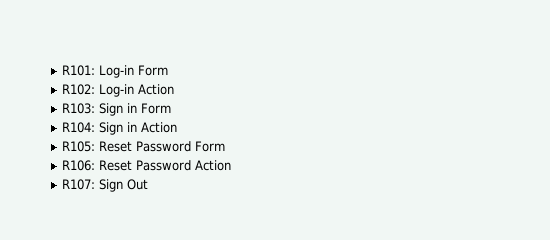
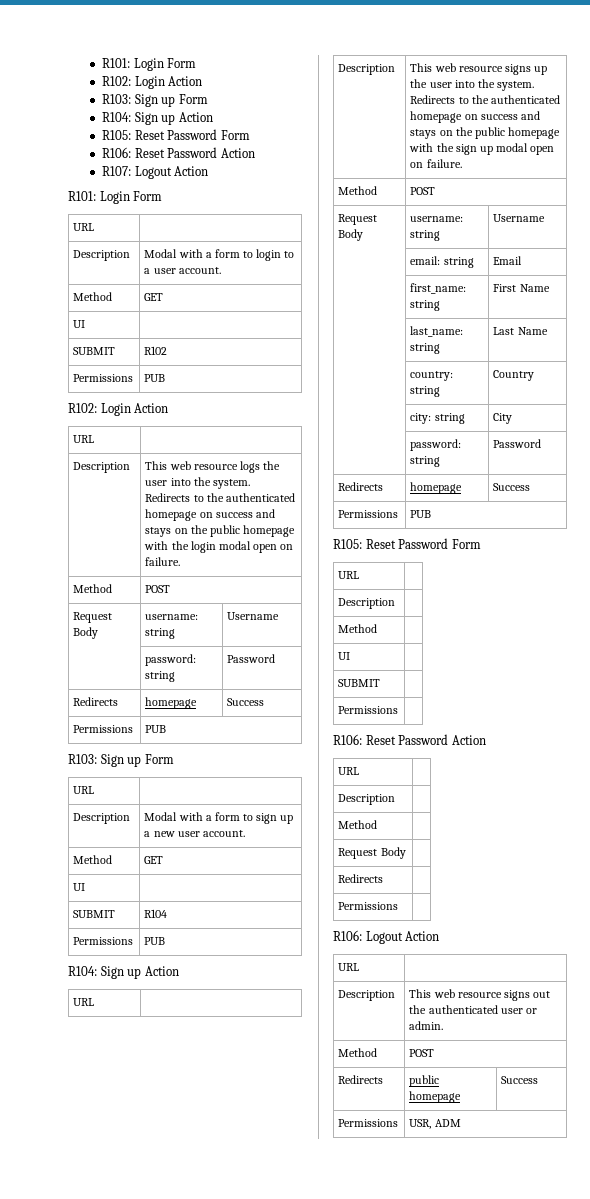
[62,65,135,78] R101: Log-in -> [102,58,164,71] R101: Login
[99,84,135,97] Log-in -> [134,76,165,89] Login
[127,103,138,113] in -> [161,96,176,107] up
[127,122,138,132] in -> [161,114,176,125] up
[99,179,149,192] Sign Out -> [134,166,209,179] [68,191,163,204] [73,223,95,231] [73,250,131,261] [144,249,295,261] [144,267,221,274] [73,292,113,301] [144,293,164,301] [73,320,86,328] [73,347,116,355] [144,346,168,355] [73,374,134,382] [144,374,166,382] [68,403,169,416] [73,435,95,443] [73,462,131,473] [145,461,280,473] [145,477,250,489] [145,493,295,502] [145,509,275,521] [145,525,295,537] [144,541,293,553] [145,557,181,566] [73,584,113,593] [145,585,171,593] [73,612,113,623] [73,627,99,639] [145,614,199,620] [145,628,176,639] [227,612,280,620] [145,654,197,666] [145,671,176,682] [227,654,276,663] [73,697,119,706] [145,697,198,709] [227,698,265,706] [73,725,134,733] [145,725,167,733] [68,754,174,767] [73,786,95,794] [73,813,131,824] [144,812,294,824] [144,830,245,837] [73,855,113,864] [144,856,164,864] [73,883,86,891] [73,910,116,918] [144,909,168,918] [73,937,134,945] [144,937,166,945] [68,966,179,979] [73,998,95,1006] [338,64,396,75] [410,63,547,75] [410,79,534,91] [410,95,560,104] [410,111,540,123] [410,127,560,139] [409,143,554,155] [410,159,462,168] [338,186,378,195] [410,187,436,195] [338,214,378,225] [338,229,364,241] [410,216,464,222] [410,230,441,241] [493,214,546,222] [410,256,474,268] [493,256,523,265] [410,283,467,294] [410,300,441,311] [493,284,550,292] [410,326,464,337] [410,343,441,354] [493,327,548,335] [410,371,454,381] [410,386,441,397] [493,370,535,381] [410,413,465,424] [493,413,513,424] [410,439,462,451] [410,456,441,467] [493,439,542,448] [338,482,384,491] [410,482,463,494] [493,483,531,491] [338,510,399,518] [410,510,432,518] [333,538,481,549] [338,571,360,579] [338,598,396,609] [338,624,378,633] [338,652,351,660] [338,679,381,687] [338,706,399,714] [333,734,486,745] [338,767,360,775] [338,794,396,805] [338,820,378,829] [338,847,406,859] [338,874,384,883] [338,902,399,910] [333,930,440,944] [338,963,360,971] [338,990,396,1001] [409,989,550,1001] [409,1005,537,1014] [409,1021,444,1030] [338,1048,378,1057] [409,1049,435,1057] [338,1075,384,1084] [409,1075,440,1087] [409,1091,462,1103] [501,1076,539,1084] [338,1119,399,1127] [409,1119,461,1129] Logout Action // R101: Login Form // URL | // Description | Modal with a form to login to a user account. // Method | GET // UI | // SUBMIT | R102 // Permissions | PUB // R102: Login Action // URL | // Description | This web resource logs the user into the system. Redirects to the authenticated homepage on success and stays on the public homepage with the login modal open on failure. // Method | POST // Request Body | username: string | Username // | password: string | Password // Redirects | homepage | Success // Permissions | PUB // R103: Sign up Form // URL | // Description | Modal with a form to sign up a new user account. // Method | GET // UI | // SUBMIT | R104 // Permissions | PUB // R104: Sign up Action // URL | // Description | This web resource signs up the user into the system. Redirects to the authenticated homepage on success and stays on the public homepage with the sign up modal open on failure. // Method | POST // Request Body | username: string | Username // | email: string | Email // | first_name: string | First Name // | last_name: string | Last Name // | country: string | Country // | city: string | City // | password: string | Password // Redirects | homepage | Success // Permissions | PUB // R105: Reset Password Form // URL | // Description | // Method | // UI | // SUBMIT | // Permissions | // R106: Reset Password Action // URL | // Description | // Method | // Request Body | // Redirects | // Permissions | // R106: Logout Action // URL | // Description | This web resource signs out the authenticated user or admin. // Method | POST // Redirects | public homepage | Success // Permissions | USR, ADM

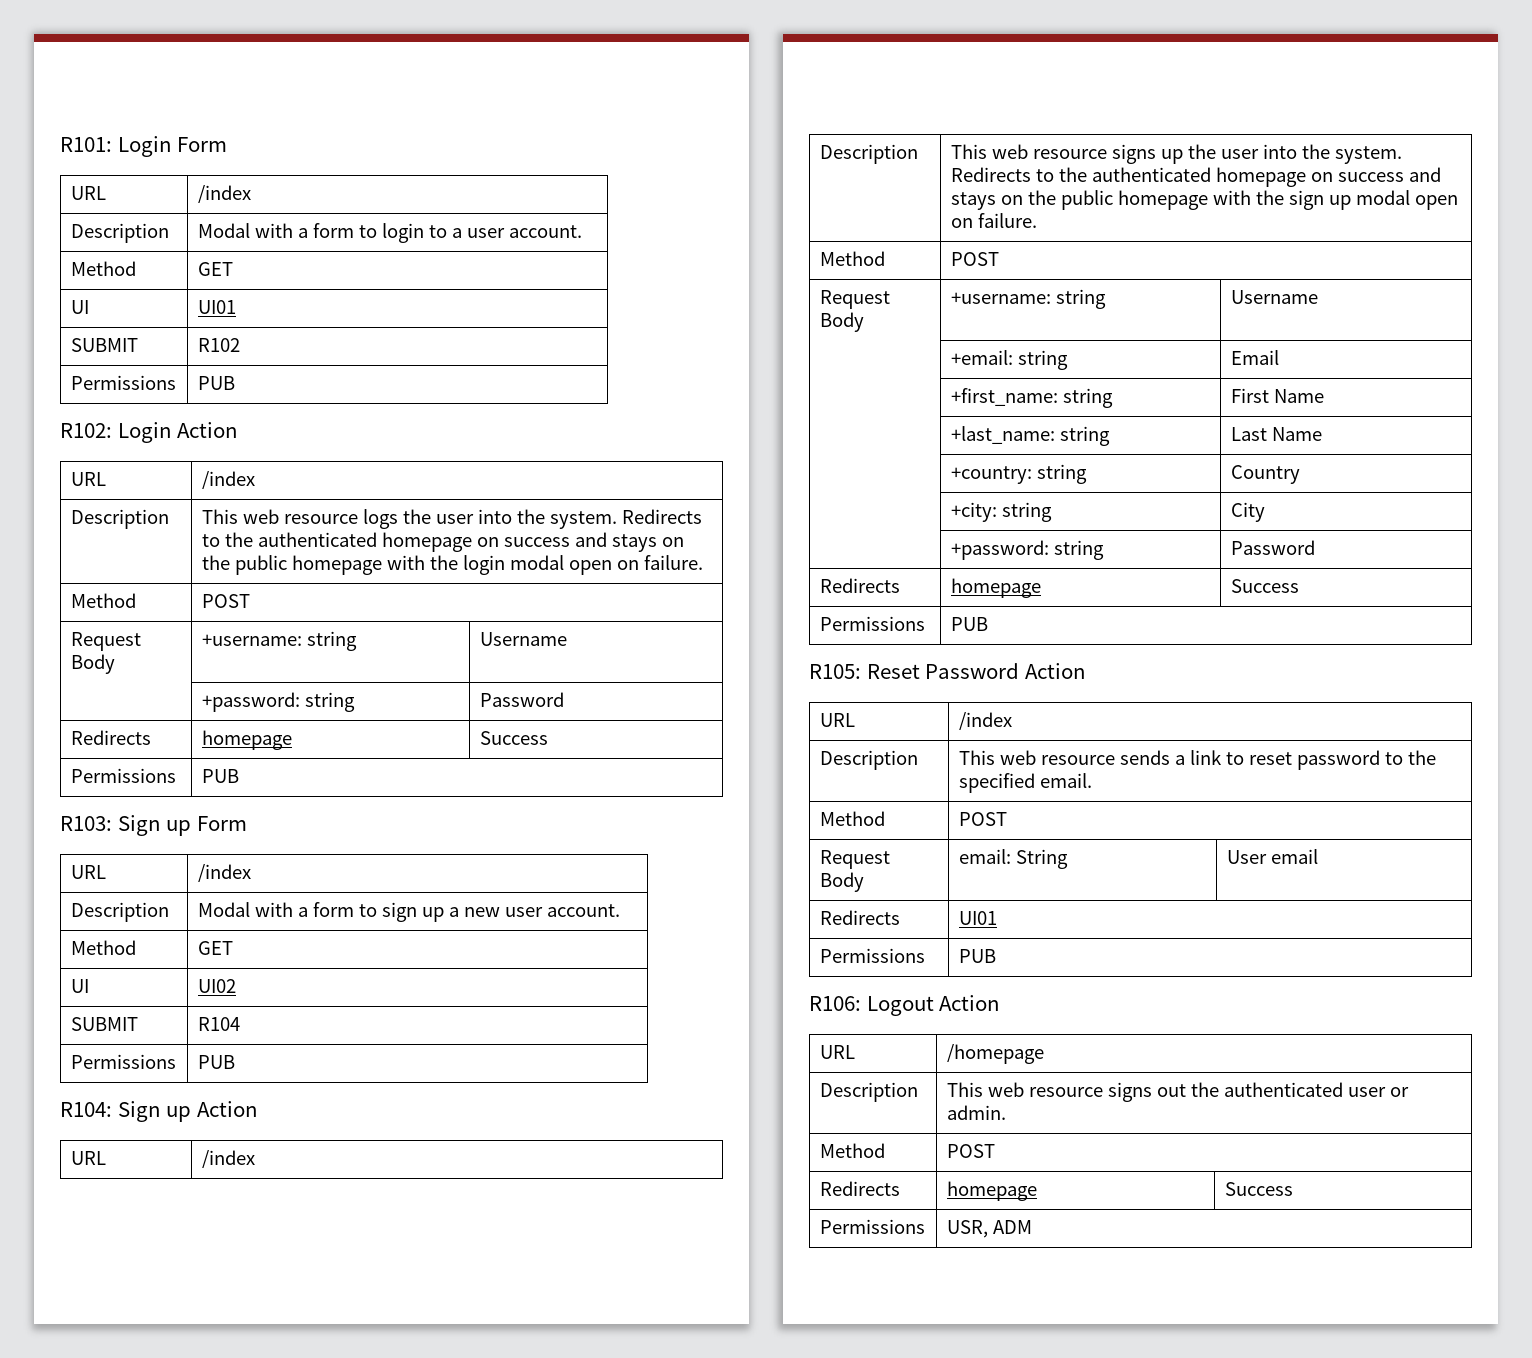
[102,58,197,71] [102,76,203,89] [102,94,208,107] [102,112,213,125] [102,129,250,140] [102,147,255,158] [102,166,209,179] [68,191,163,204] [73,223,95,231] R101: Login Form // R102: Login Action // R103: Sign up Form // R104: Sign up Action // R105: Reset Password Form // R106: Reset Password Action // R107: Logout Action // R101: Login Form // URL | -> [60,136,228,157] [70,186,106,200] [197,185,251,203] R101: Login Form // URL | /index
(86, 324) none -> [197,300,236,314] UI01
(95, 439) none -> [201,471,255,489] /index
[145,614,199,620] [145,628,176,639] [227,612,280,620] [145,654,197,666] username: string | Username // | password: -> [201,631,357,651] [479,632,567,646] [201,692,300,712] +username: string | Username // | +password:
(95, 790) none -> [197,864,251,882] /index
(86, 887) none -> [197,979,236,993] UI02
(95, 1002) none -> [201,1150,255,1168] /index
[410,216,464,222] [410,230,441,241] [493,214,546,222] [410,256,441,265] username: string | Username // | email: -> [950,289,1106,309] [1230,290,1318,304] [950,350,1013,365] +username: string | Username // | +email:
[410,283,467,294] first_name: -> [950,388,1058,406] +first_name:
[410,326,464,337] last_name: -> [950,426,1055,444] +last_name:
[410,371,454,381] country: -> [950,466,1032,484] +country:
[410,413,432,424] city: -> [950,502,997,522] +city:
[410,439,462,451] password: -> [950,540,1049,560] +password:
[451,539,481,549] [338,571,360,579] [338,598,396,609] [338,624,378,633] [338,652,351,660] [338,679,381,687] [338,706,399,714] [333,734,486,745] [338,767,360,775] [338,794,396,805] [338,820,378,829] [338,847,406,859] [338,874,384,883] [338,902,399,910] Form // URL | // Description | // Method | // UI | // SUBMIT | // Permissions | // R106: Reset Password Action // URL | // Description | // Method | // Request Body | // Redirects | // Permissions | -> [1024,663,1086,679] [819,713,855,727] [958,712,1012,730] [819,750,918,770] [958,750,1436,770] [958,773,1092,793] [819,811,885,826] [958,812,1007,826] [819,850,890,869] [819,872,864,892] [958,849,1068,869] [1226,849,1318,864] [819,910,900,925] [958,911,997,925] [819,948,925,963] [958,949,996,963] Action // URL | /index // Description | This web resource sends a link to reset password to the specified email. // Method | POST // Request Body | email: String | User email // Redirects | UI01 // Permissions | PUB
(360, 967) none -> [946,1044,1044,1064] /homepage
[409,1075,440,1087] public -> (900, 1188) none

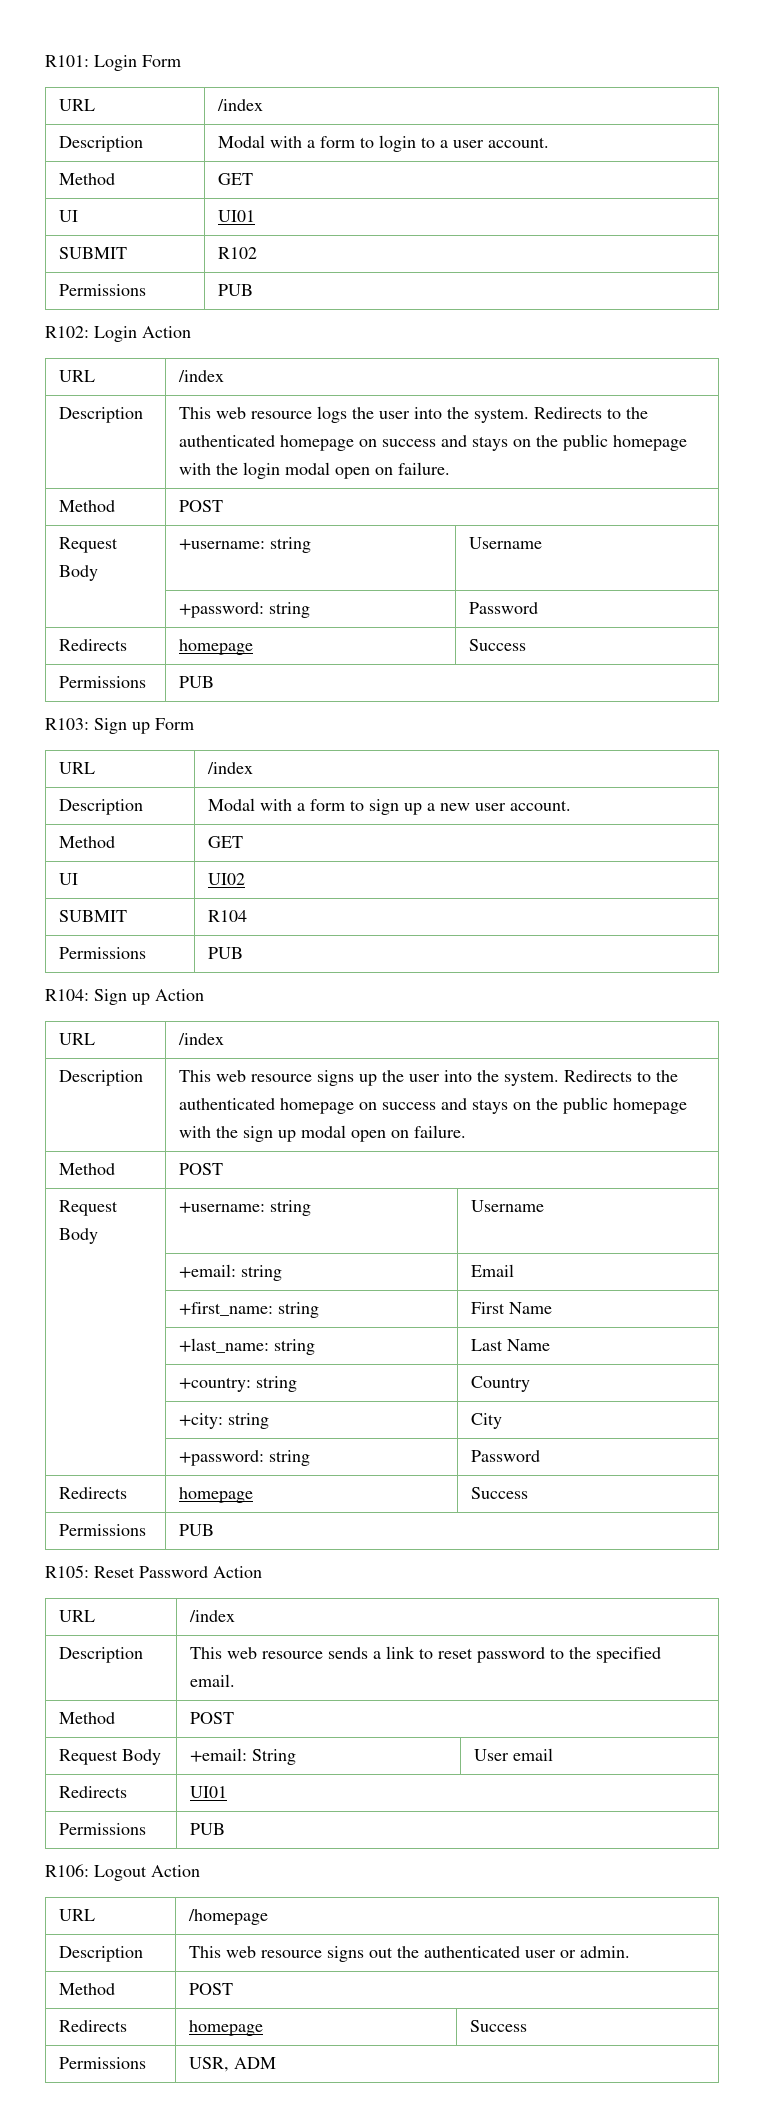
[958,849,1011,864] email: -> [189,1748,247,1762] +email:

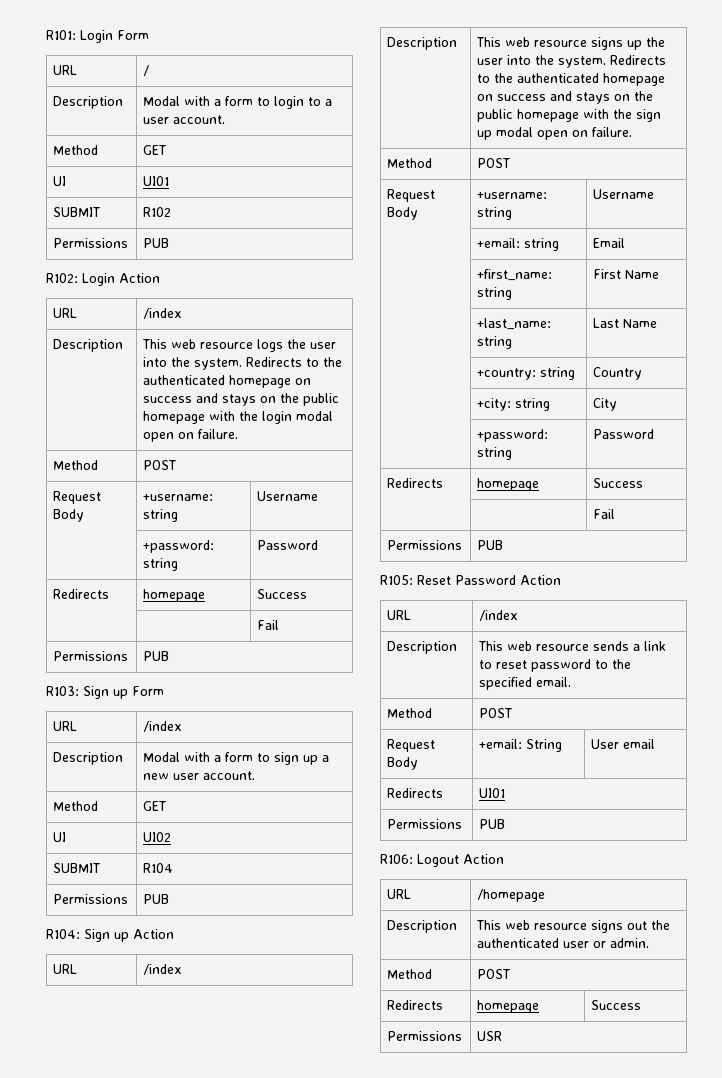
[216,99,263,111] /index -> [143,65,150,76] /
(526, 645) none -> [257,620,280,630] // | | Fail
(528, 1493) none -> [593,509,616,519] // | | Fail
[188,2057,276,2072] USR, ADM -> [477,1031,503,1041] USR

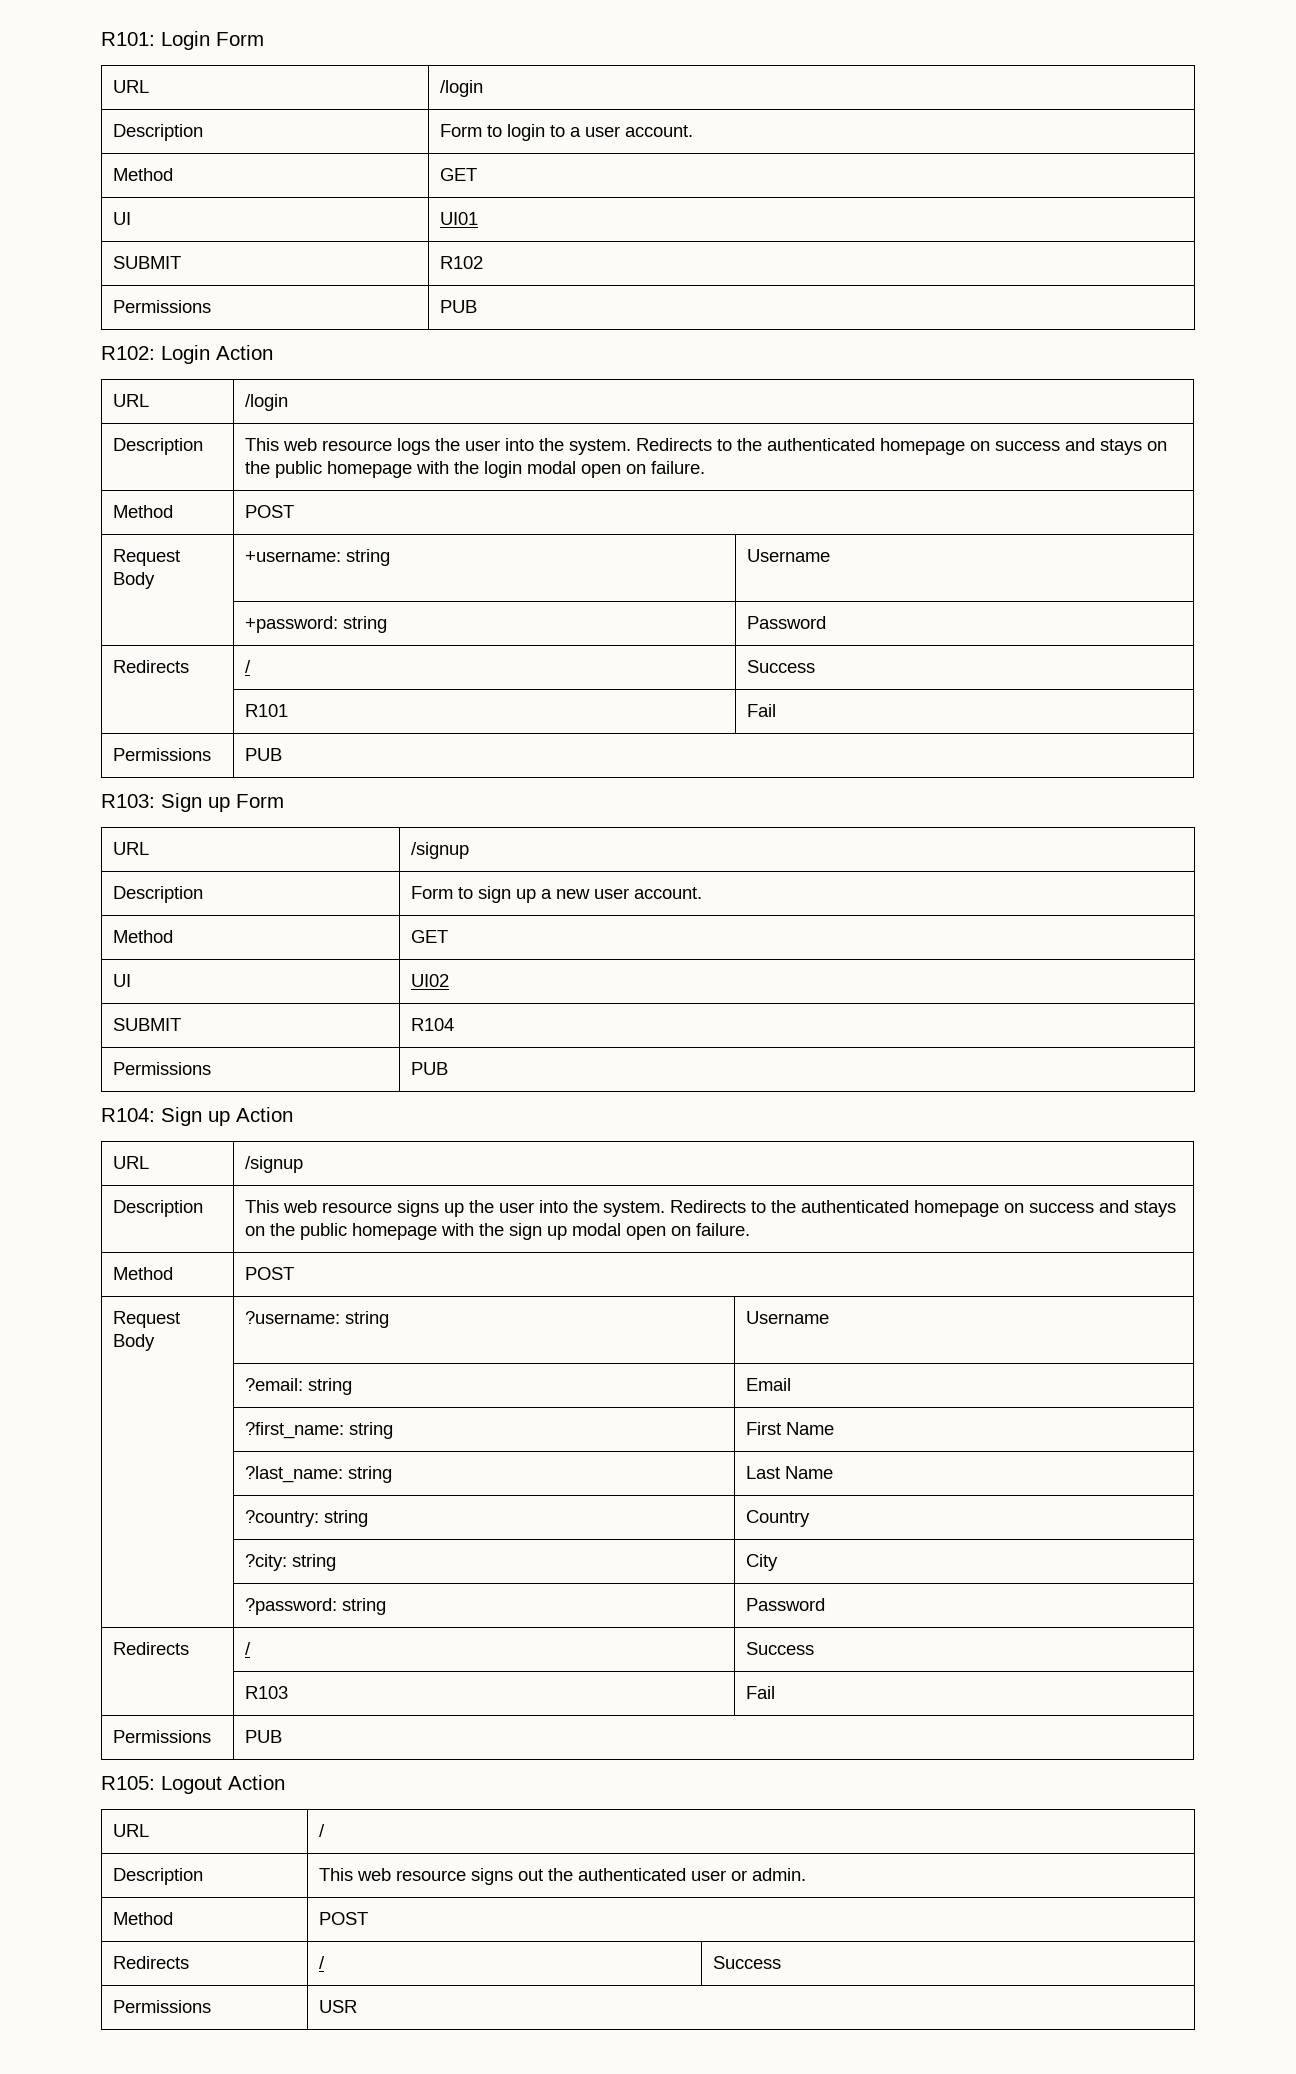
[143,65,150,76] [53,96,124,109] [143,96,254,106] / // Description | Modal with a form -> [439,80,483,97] [112,124,203,141] [439,124,482,137] /login // Description | Form
[143,308,183,319] /index -> [244,394,288,411] /login
[143,589,206,602] [257,589,308,599] homepage | Success // | -> [244,660,251,673] [746,660,815,673] [244,704,288,717] / | Success // | R101
[143,721,183,732] [53,752,124,765] [143,752,254,762] /index // Description | Modal with a form -> [410,842,469,859] [112,886,203,903] [410,886,453,899] /signup // Description | Form
[143,964,183,975] /index -> [244,1156,303,1173] /signup
[477,192,548,199] [477,207,513,220] [593,189,655,199] [477,238,521,248] +username: string | Username // | +email: -> [244,1311,389,1328] [745,1311,829,1324] [244,1378,303,1391] ?username: string | Username // | ?email:
[477,269,553,281] +first_name: -> [244,1422,344,1439] ?first_name:
[477,318,552,330] +last_name: -> [244,1466,343,1483] ?last_name:
[477,368,537,380] +country: -> [244,1510,319,1527] ?country:
[477,398,512,411] +city: -> [244,1554,287,1571] ?city:
[477,429,549,442] [477,447,513,460] [593,429,655,439] [387,478,444,488] [477,478,540,491] [593,478,644,488] +password: string | Password // Redirects | homepage | Success // | -> [244,1598,386,1615] [745,1598,825,1611] [112,1642,189,1655] [244,1642,251,1655] [745,1642,814,1655] [244,1686,288,1699] ?password: string | Password // Redirects | / | Success // | R103
[417,575,561,585] [387,610,412,620] [479,610,519,621] [387,641,458,654] [478,641,667,651] [479,659,632,672] [479,677,572,690] [387,708,433,718] [479,708,513,718] [387,739,436,752] [387,757,419,770] [479,739,563,752] [591,739,656,749] [387,788,444,798] [479,788,506,798] [387,819,463,829] [479,819,506,829] [380,854,413,864] Reset Password Action // URL | /index // Description | This web resource sends a link to reset password to the specified email. // Method | POST // Request Body | +email: String | User email // Redirects | UI01 // Permissions | PUB // R106: -> (155, 1783) none
[477,889,546,902] /homepage -> [318,1824,325,1837] /
[477,1000,540,1013] homepage -> [318,1956,325,1969] /

